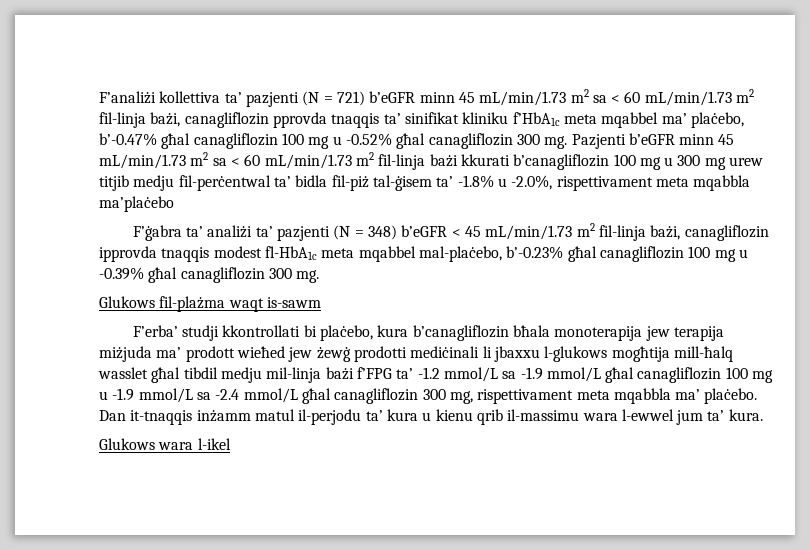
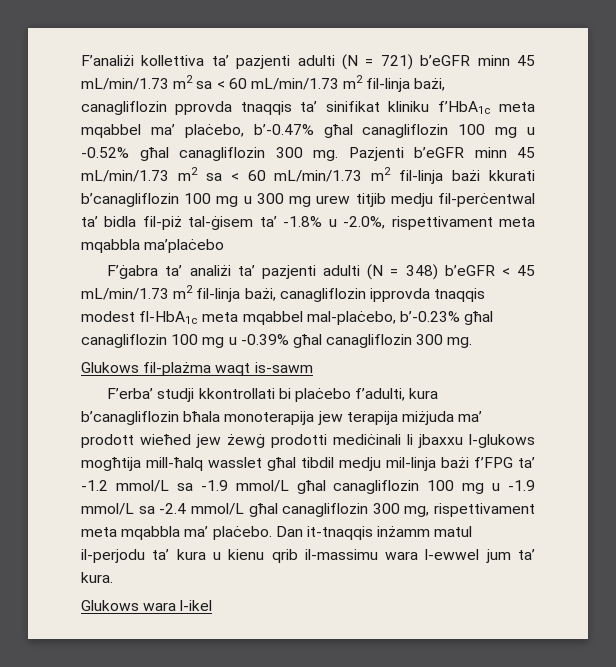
(299, 99) none -> [297,55,335,66] adulti
(331, 233) none -> [323,265,361,276] adulti
[320,325,374,341] plaċebo, -> [294,388,406,402] plaċebo f’adulti,

